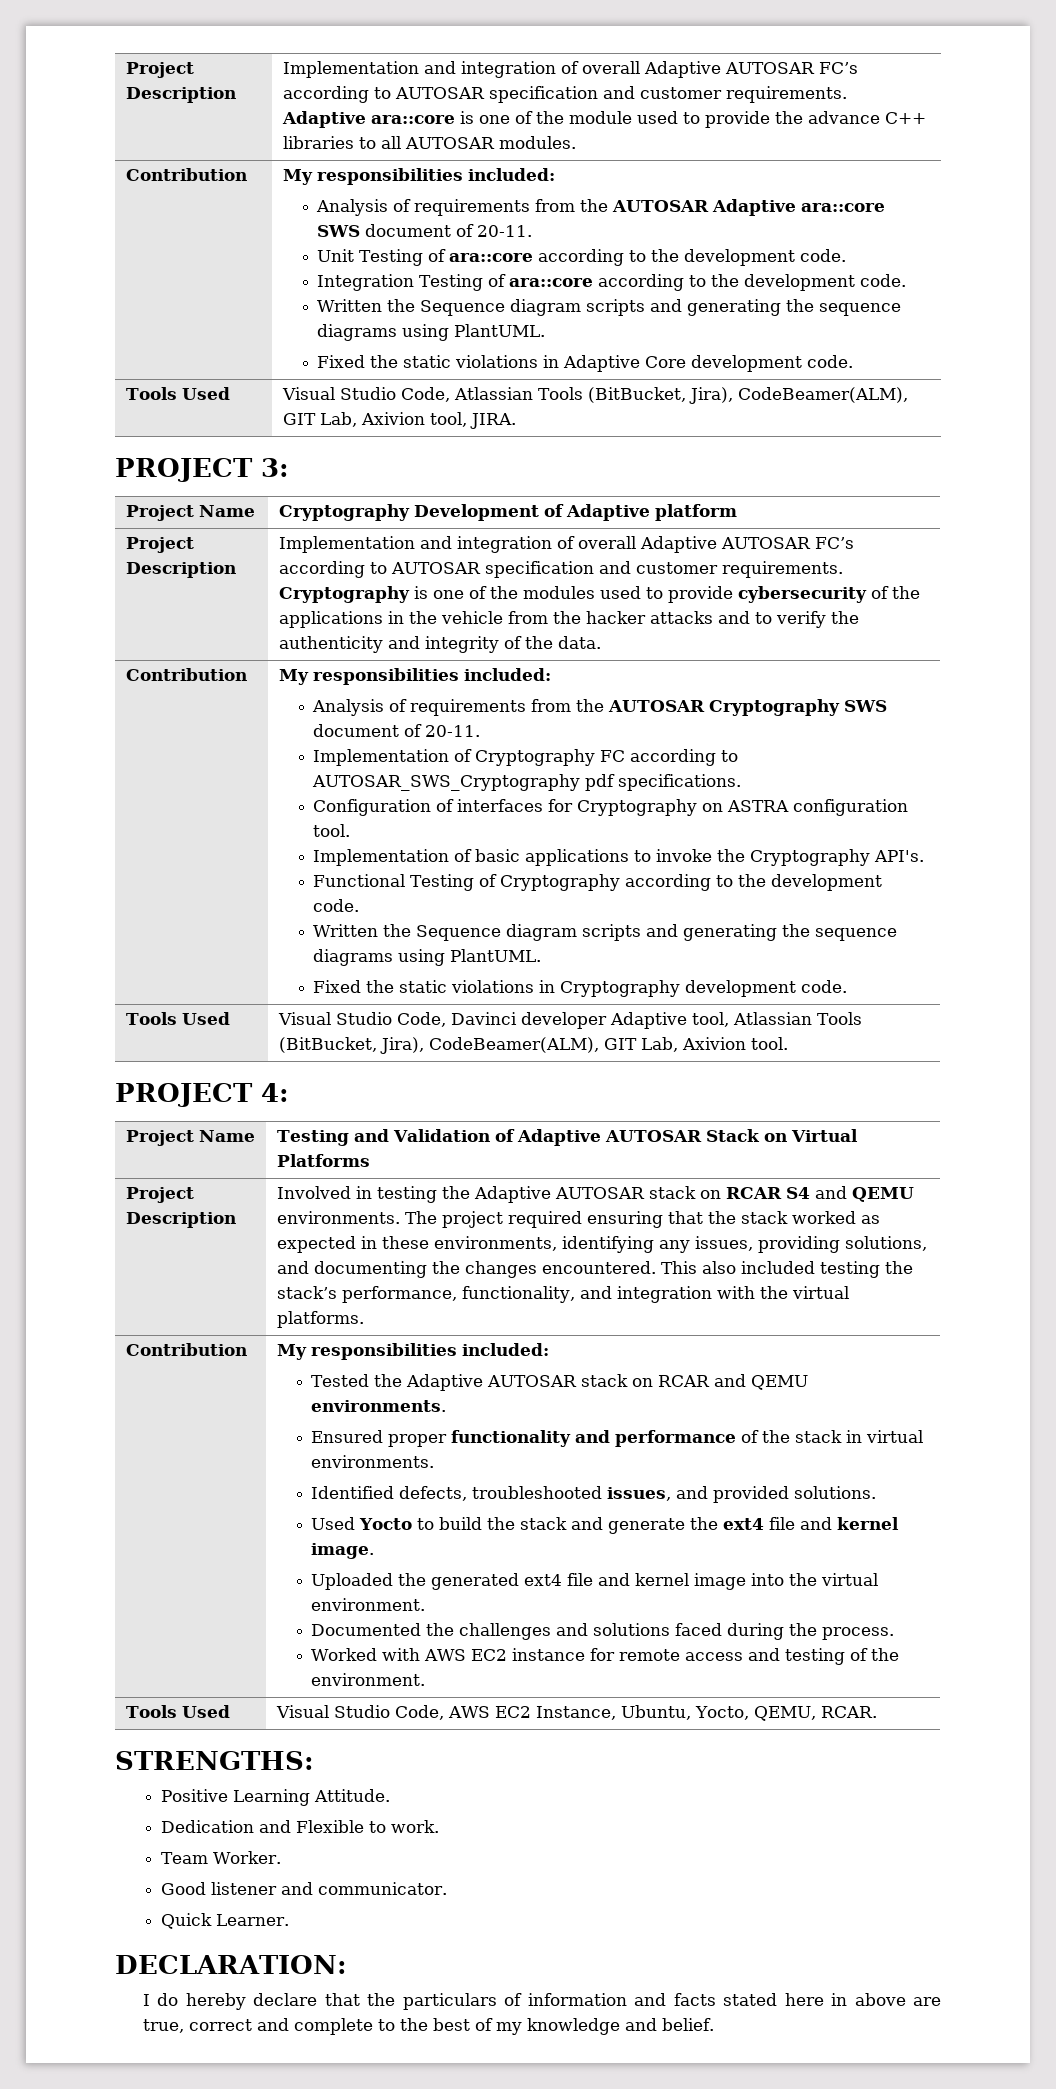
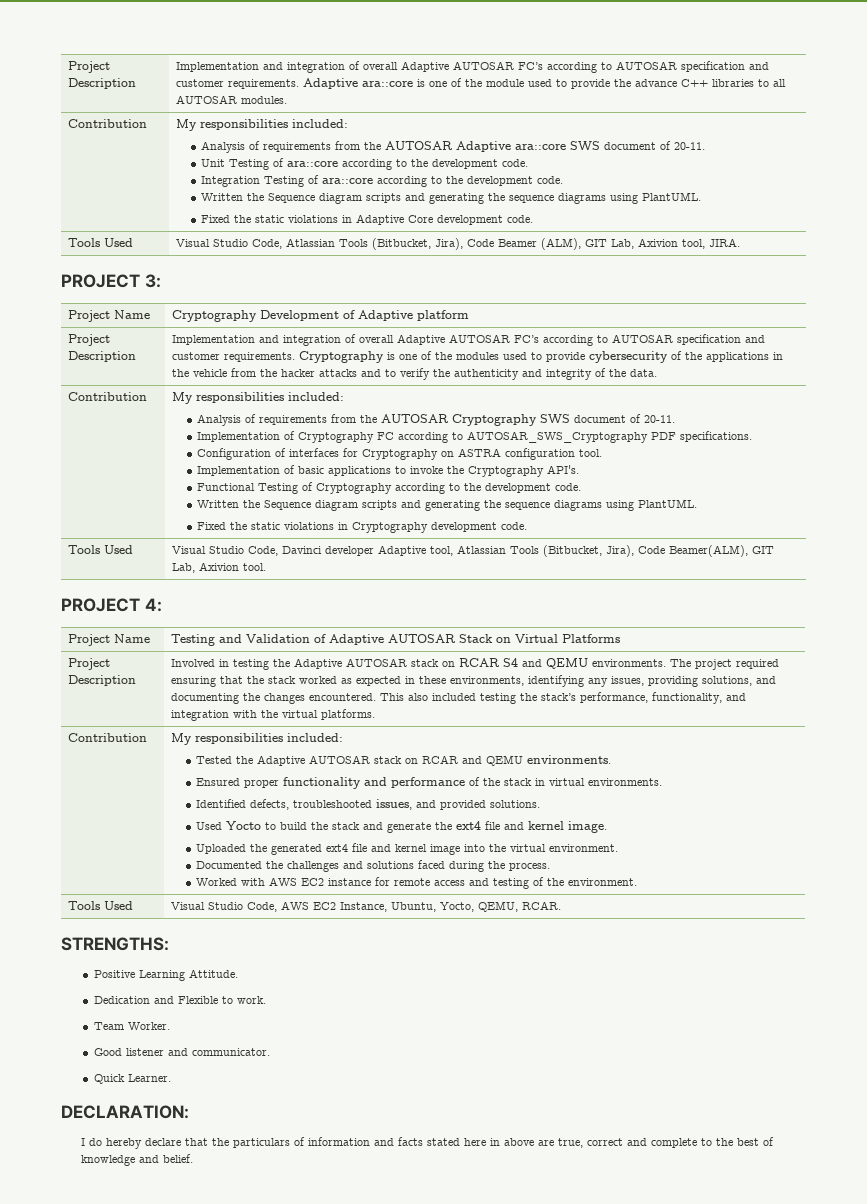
[587,387,908,404] (BitBucket, Jira), CodeBeamer(ALM), -> [372,238,582,250] (Bitbucket, Jira), Code Beamer (ALM),
[585,774,616,791] pdf -> [651,432,677,440] PDF
[278,1037,599,1054] (BitBucket, Jira), CodeBeamer(ALM), -> [543,545,749,557] (Bitbucket, Jira), Code Beamer(ALM),
[495,2022,522,2035] my -> (774, 1141) none

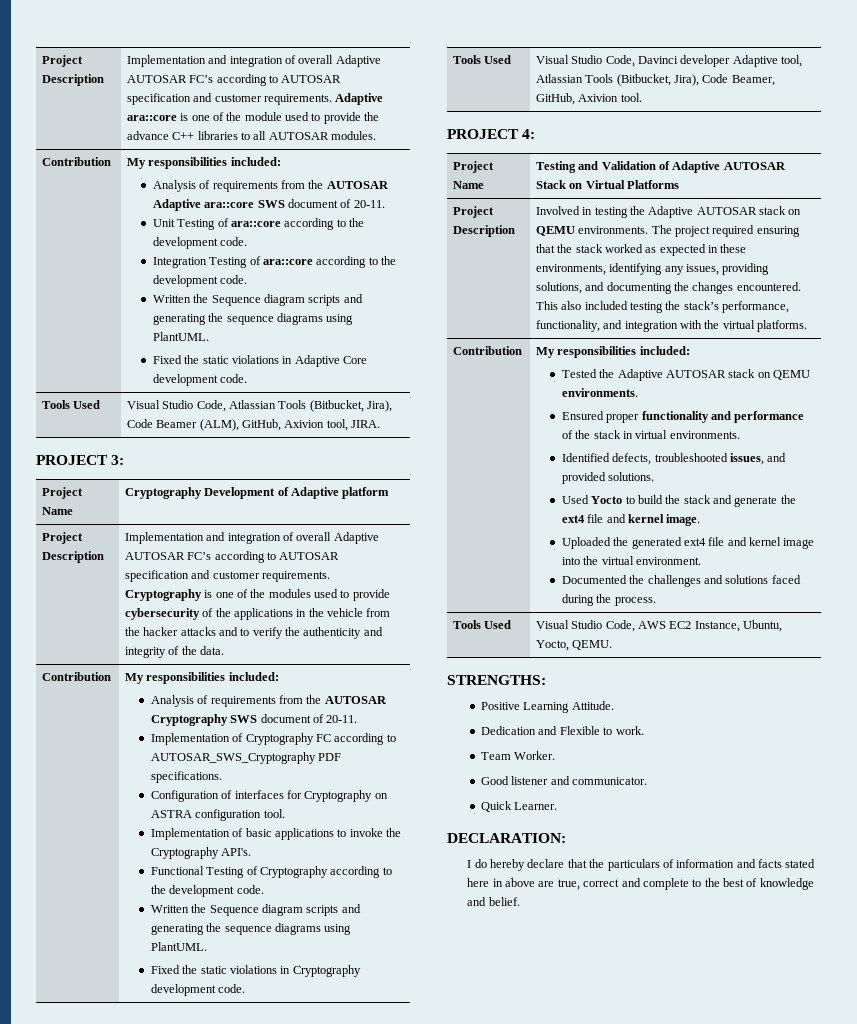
[585,239,635,249] GIT Lab, -> [241,419,281,431] GitHub,
[669,545,775,557] [172,563,196,573] Beamer(ALM), GIT Lab, -> [731,75,775,86] [535,93,575,105] Beamer, GitHub,
[459,658,543,667] RCAR S4 and -> (802, 212) none
[422,755,483,764] RCAR and -> (771, 375) none
[196,877,638,889] // Worked with AWS EC2 instance for remote access and testing of the environment. -> (656, 601) none
[478,901,562,912] QEMU, RCAR. -> [572,640,613,650] QEMU.

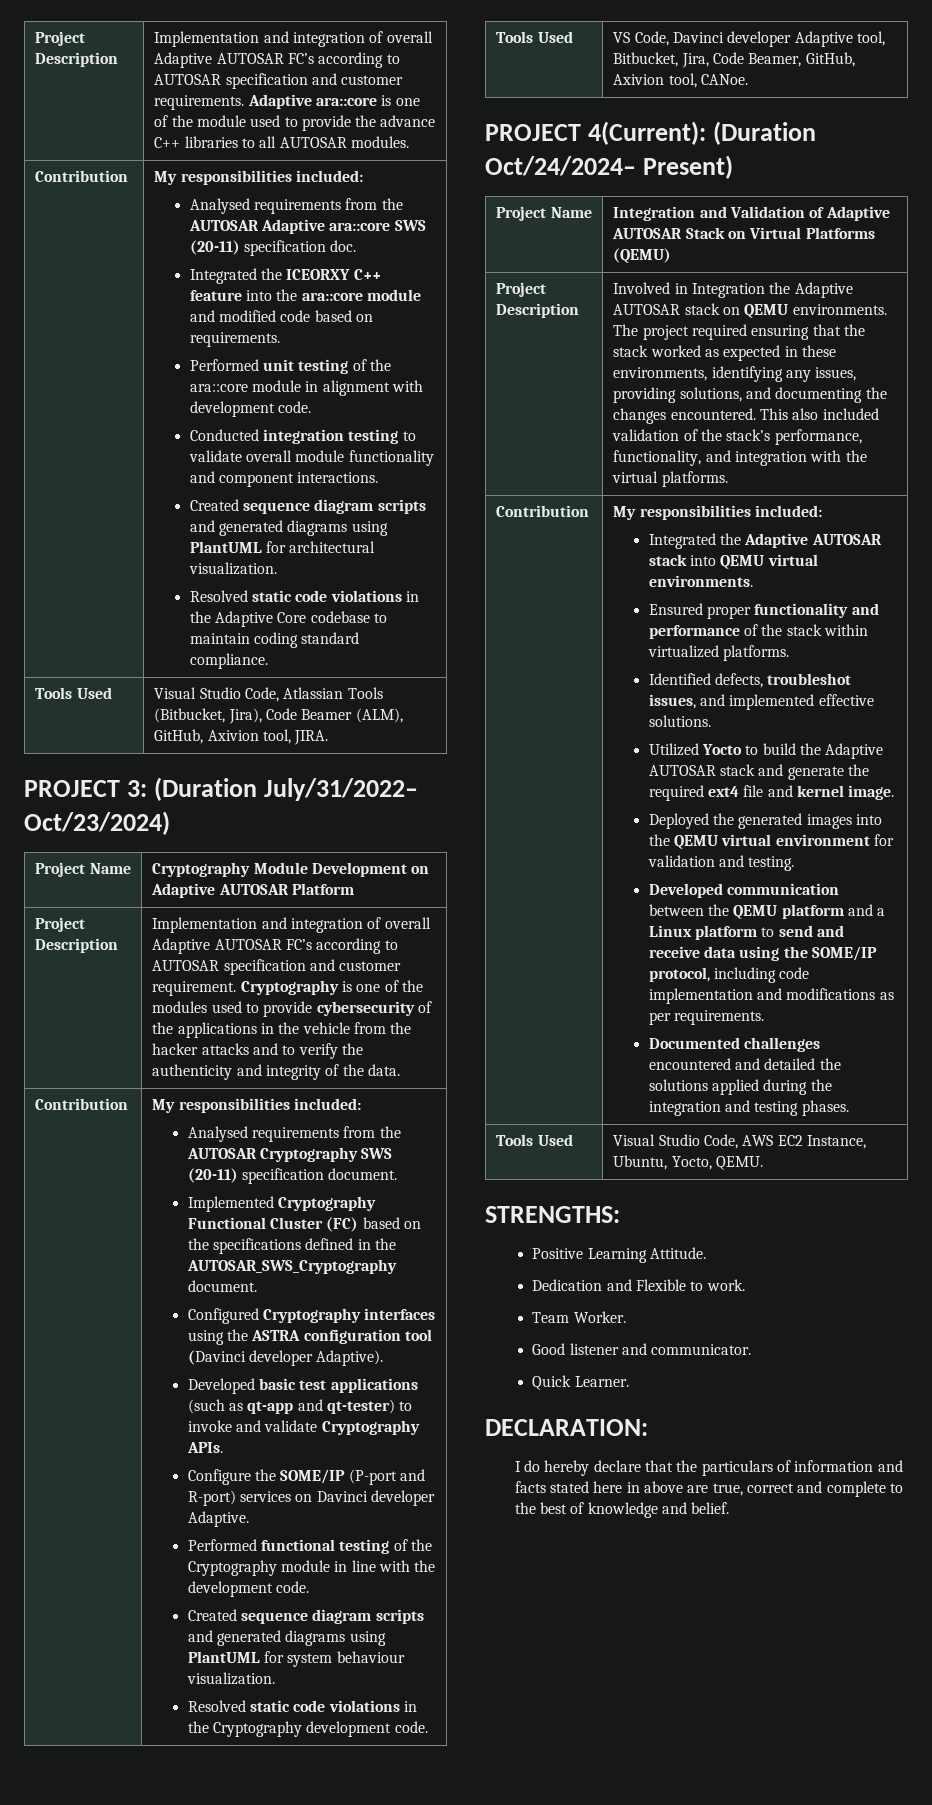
[152,180,211,192] Analysis of -> [189,198,250,214] Analysed
[287,199,385,208] [152,218,364,230] [152,237,248,249] [152,256,396,268] [152,275,248,287] [152,294,363,306] [152,313,354,325] [152,332,209,341] [152,355,293,364] document of 20-11. // Unit Testing of ara::core according to the development code. // Integration Testing of ara::core according to the development code. // Written the Sequence diagram scripts and generating the sequence diagrams using PlantUML. // Fixed the static violations in -> [189,240,357,256] [189,268,381,284] [189,289,421,301] [189,310,373,322] [189,332,280,347] [189,359,391,374] [189,380,423,396] [189,401,311,417] [189,429,416,444] [188,450,434,466] [189,471,379,487] [189,499,426,514] [189,520,388,536] [189,541,376,553] [188,562,277,575] [189,590,419,602] [189,611,211,623] (20-11) specification doc. // Integrated the ICEORXY C++ feature into the ara::core module and modified code based on requirements. // Performed unit testing of the ara::core module in alignment with development code. // Conducted integration testing to validate overall module functionality and component interactions. // Created sequence diagram scripts and generated diagrams using PlantUML for architectural visualization. // Resolved static code violations in the
[152,374,248,386] development code. -> [310,611,387,623] [189,632,360,648] [189,653,268,669] codebase to maintain coding standard compliance.
(125, 460) none -> [154,777,419,801] [24,811,170,835] (Duration July/31/2022– Oct/23/2024)
[204,487,390,499] Development of Adaptive platform -> [253,862,430,877] [151,883,354,898] Module Development on Adaptive AUTOSAR Platform
[261,571,330,582] requirements. -> [152,981,237,996] requirement.
[150,695,209,707] Analysis of -> [187,1126,248,1142] Analysed
[260,714,358,723] [150,733,396,745] [150,752,342,764] [150,771,222,783] [150,790,388,802] [150,809,285,821] [150,828,401,840] [150,847,252,859] [150,866,392,878] [150,885,264,897] [150,904,361,916] [150,923,352,935] [150,942,207,951] [150,965,291,974] document of 20-11. // Implementation of Cryptography FC according to AUTOSAR_SWS_Cryptography PDF specifications. // Configuration of interfaces for Cryptography on ASTRA configuration tool. // Implementation of basic applications to invoke the Cryptography API's. // Functional Testing of Cryptography according to the development code. // Written the Sequence diagram scripts and generating the sequence diagrams using PlantUML. // Fixed the static violations in -> [187,1168,398,1184] [187,1196,376,1212] [187,1217,421,1232] [187,1238,396,1254] [186,1259,397,1274] [187,1280,257,1292] [187,1308,436,1324] [187,1329,432,1345] [187,1350,384,1366] [187,1378,418,1394] [187,1399,413,1414] [187,1420,420,1435] [186,1442,223,1453] [187,1469,425,1485] [187,1490,435,1506] [187,1511,249,1527] [187,1539,432,1554] [187,1560,436,1576] [187,1581,309,1597] [187,1609,424,1624] [187,1630,386,1646] [187,1651,405,1667] [186,1672,275,1685] [187,1700,417,1712] [187,1721,209,1733] (20-11) specification document. // Implemented Cryptography Functional Cluster (FC) based on the specifications defined in the AUTOSAR_SWS_Cryptography document. // Configured Cryptography interfaces using the ASTRA configuration tool (Davinci developer Adaptive). // Developed basic test applications (such as qt-app and qt-tester) to invoke and validate Cryptography APIs. // Configure the SOME/IP (P-port and R-port) services on Davinci developer Adaptive. // Performed functional testing of the Cryptography module in line with the development code. // Created sequence diagram scripts and generated diagrams using PlantUML for system behaviour visualization. // Resolved static code violations in the
[535,55,603,64] Visual Studio -> [613,32,631,43] VS
[535,74,699,86] Atlassian Tools (Bitbucket, Jira), -> [613,52,709,68] Bitbucket, Jira,
[620,93,642,102] [447,129,536,139] [452,161,494,173] [452,181,484,189] [535,161,576,173] tool. // PROJECT 4: // Project Name | Testing -> [668,73,748,88] [485,121,817,145] [485,155,734,179] [496,206,592,221] [613,206,696,221] tool, CANoe. // PROJECT 4(Current): (Duration Oct/24/2024– Present) // Project Name | Integration
(679, 184) none -> [613,248,672,263] (QEMU)
[594,207,628,218] testing -> [691,283,765,298] Integration
[629,302,663,313] testing -> [612,429,698,441] validation of
[561,369,810,381] Tested the Adaptive AUTOSAR stack on QEMU -> [648,533,882,549] [648,554,818,569] Integrated the Adaptive AUTOSAR stack into QEMU virtual
[622,430,740,439] in virtual environments. -> [823,624,868,636] [647,645,789,661] within virtualized platforms.
[654,453,728,462] troubleshooted -> [767,673,852,685] troubleshot
[561,472,606,484] provided -> [729,694,874,710] implemented effective
[561,495,589,504] Used -> [648,743,699,756] Utilized
(681, 499) none -> [825,743,884,759] [648,765,716,776] Adaptive AUTOSAR
(796, 499) none -> [648,785,704,801] required
[561,537,611,549] Uploaded -> [648,813,709,829] Deployed
[683,537,815,549] [561,556,701,565] [561,575,801,587] [561,594,656,606] ext4 file and kernel image into the virtual environment. // Documented the challenges and solutions faced during the process. -> [806,814,882,829] [648,834,894,849] [647,855,795,871] [648,883,839,898] [648,904,886,919] [648,925,844,940] [648,946,877,961] [648,967,810,983] [648,988,894,1004] [648,1010,764,1025] [648,1037,820,1052] [648,1058,841,1070] [648,1079,832,1095] [648,1100,849,1116] images into the QEMU virtual environment for validation and testing. // Developed communication between the QEMU platform and a Linux platform to send and receive data using the SOME/IP protocol, including code implementation and modifications as per requirements. // Documented challenges encountered and detailed the solutions applied during the integration and testing phases.

